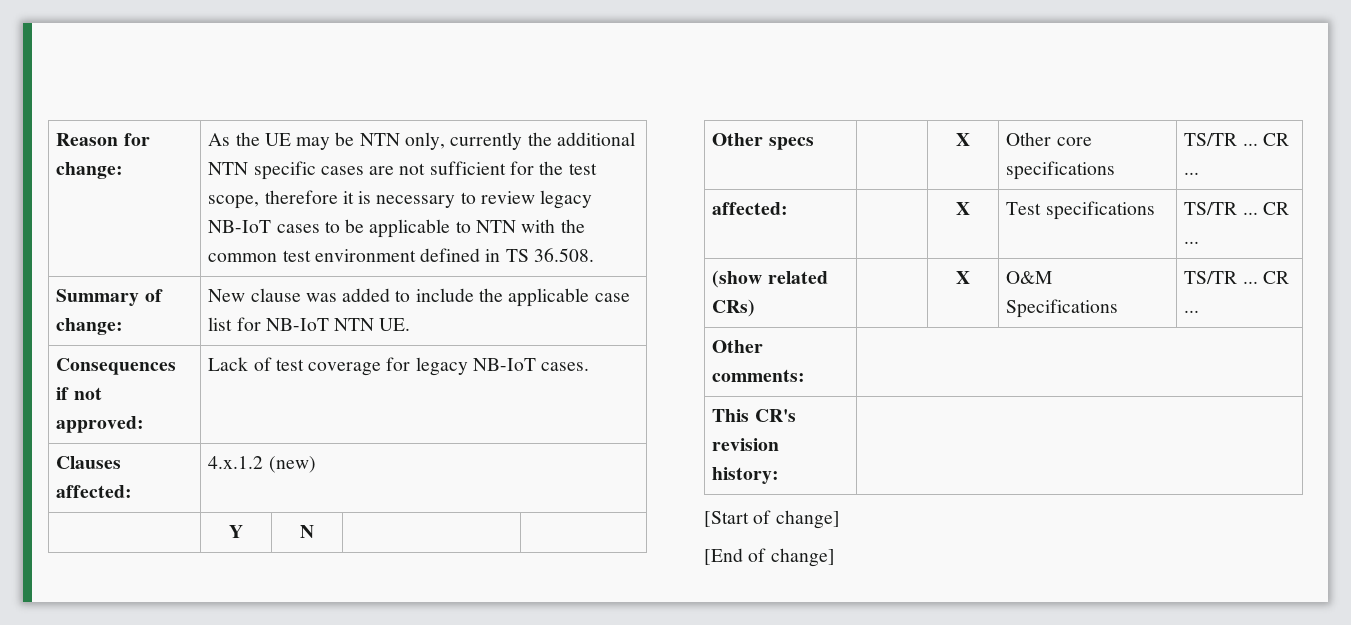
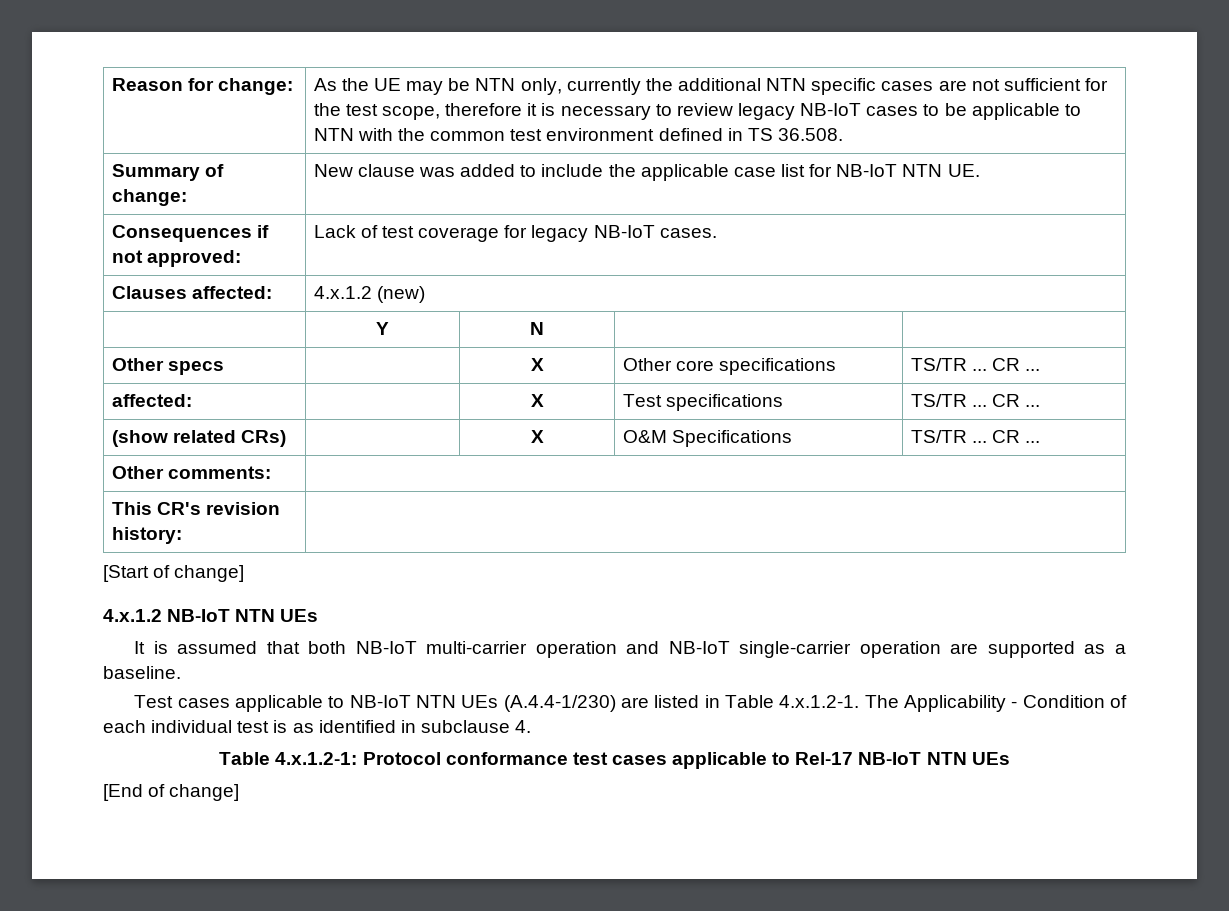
(840, 519) none -> [103,609,319,622] [134,641,1127,658] [103,666,181,679] [134,695,1128,712] [103,720,532,733] [219,752,1010,769] // 4.x.1.2 NB-IoT NTN UEs // It is assumed that both NB-IoT multi-carrier operation and NB-IoT single-carrier operation are supported as a baseline. // Test cases applicable to NB-IoT NTN UEs (A.4.4-1/230) are listed in Table 4.x.1.2-1. The Applicability - Condition of each individual test is as identified in subclause 4. // Table 4.x.1.2-1: Protocol conformance test cases applicable to Rel-17 NB-IoT NTN UEs

